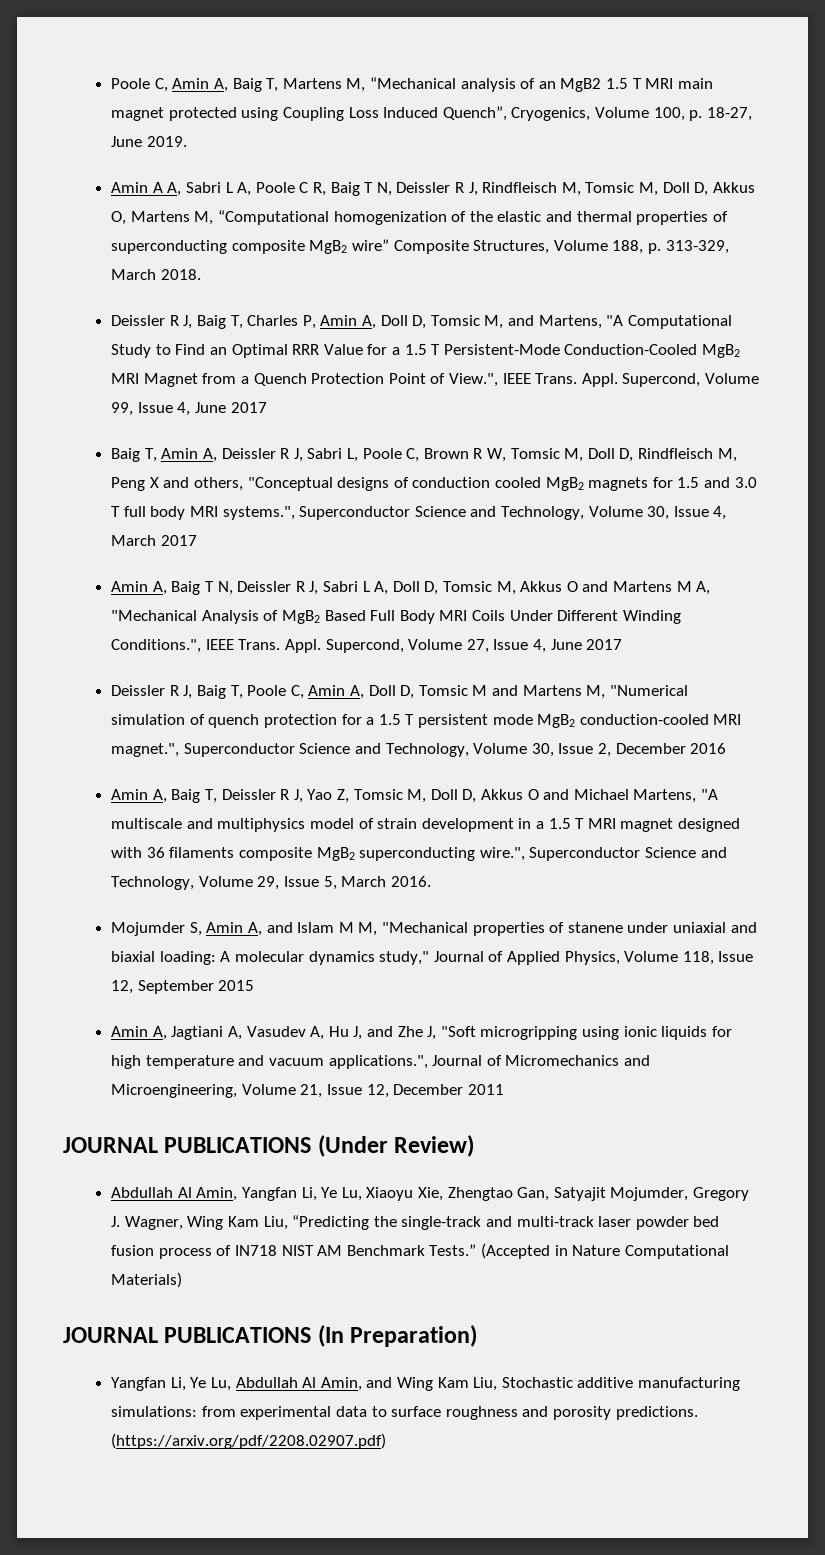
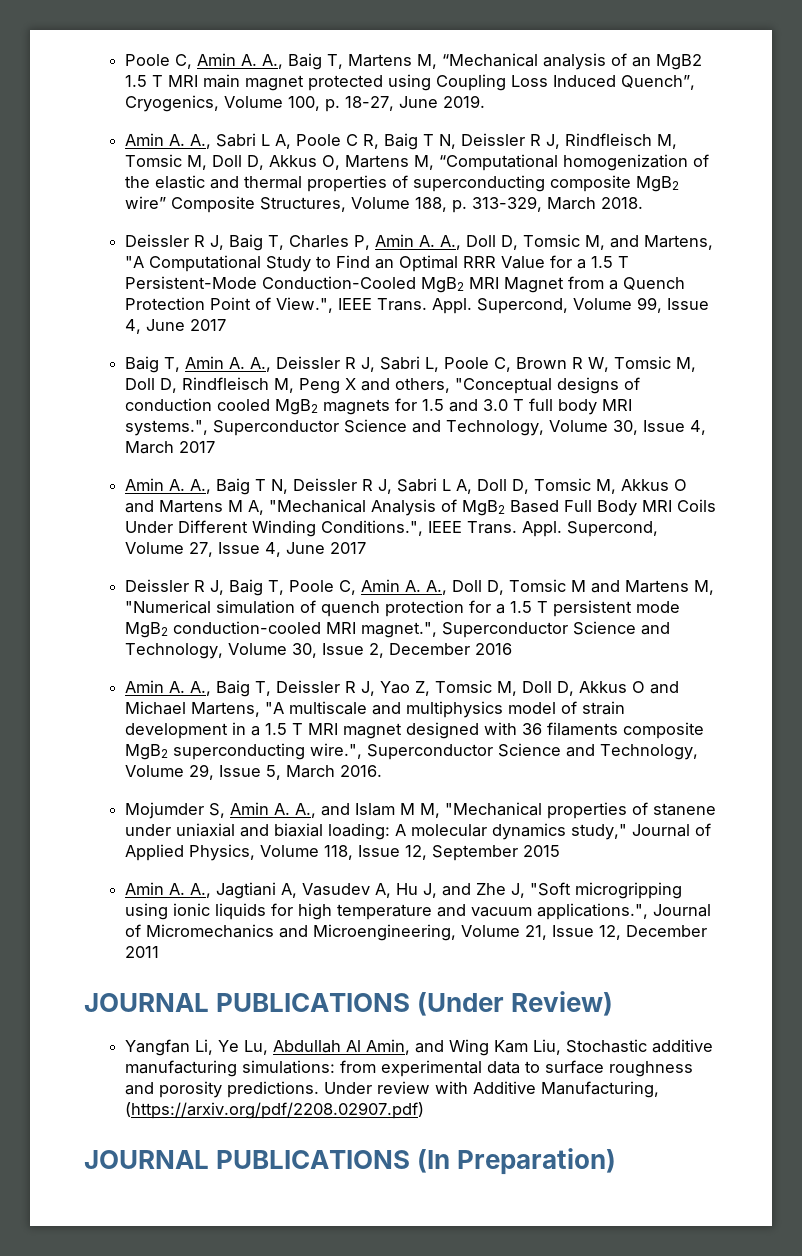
[111,78,229,92] Poole C, Amin A, -> [125,53,284,69] Poole C, Amin A. A.,
[152,182,182,196] A A, -> [169,134,212,149] A. A.,
[362,315,377,329] A, -> [419,235,462,250] A. A.,
[203,448,218,462] A, -> [229,357,272,372] A. A.,
[152,581,167,595] A, -> [169,479,212,494] A. A.,
[350,685,365,699] A, -> [405,580,448,595] A. A.,
[152,789,167,803] A, -> [169,681,212,696] A. A.,
[248,922,263,936] A, -> [274,803,317,818] A. A.,
[152,1026,167,1040] A, -> [169,883,212,898] A. A.,
[111,1187,749,1201] [111,1215,720,1230] [111,1243,729,1259] [111,1272,183,1288] [63,1325,478,1347] // Abdullah Al Amin, Yangfan Li, Ye Lu, Xiaoyu Xie, Zhengtao Gan, Satyajit Mojumder, Gregory J. Wagner, Wing Kam Liu, “Predicting the single-track and multi-track laser powder bed fusion process of IN718 NIST AM Benchmark Tests.” (Accepted in Nature Computational Materials) // JOURNAL PUBLICATIONS (In Preparation) -> (614, 1003) none
[111,1433,387,1449] (https://arxiv.org/pdf/2208.02907.pdf) -> [324,1081,660,1098] [125,1102,425,1119] [84,1148,617,1175] Under review with Additive Manufacturing, (https://arxiv.org/pdf/2208.02907.pdf) // JOURNAL PUBLICATIONS (In Preparation)

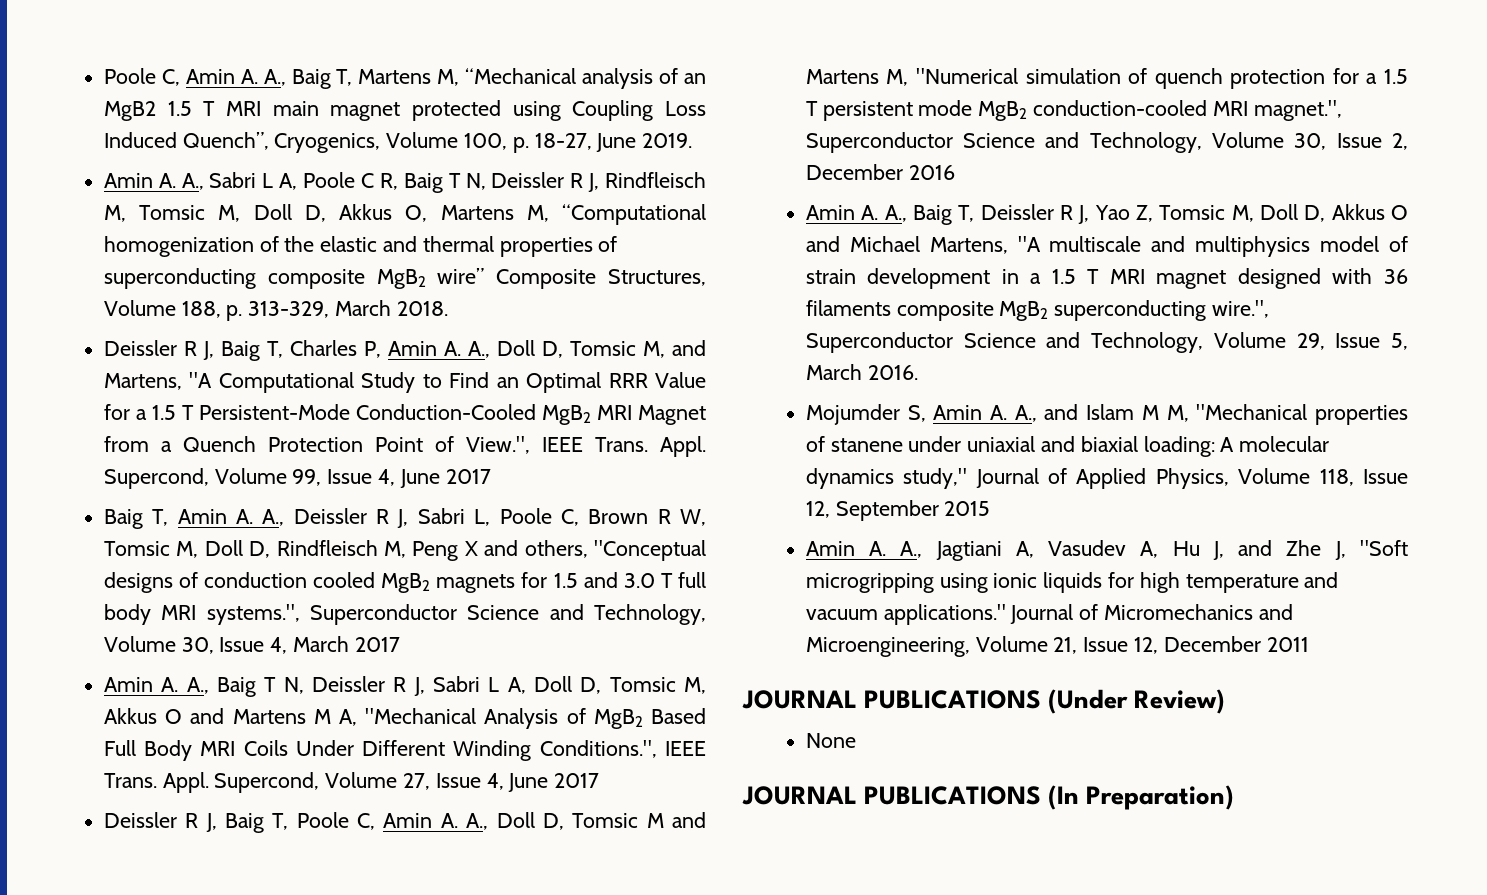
[537,903,649,920] applications.", -> [883,604,1006,625] applications."
[125,1039,714,1056] [125,1060,694,1077] [125,1081,660,1098] [125,1102,425,1119] // Yangfan Li, Ye Lu, Abdullah Al Amin, and Wing Kam Liu, Stochastic additive manufacturing simulations: from experimental data to surface roughness and porosity predictions. Under review with Additive Manufacturing, (https://arxiv.org/pdf/2208.02907.pdf) -> [805,733,856,748] // None

